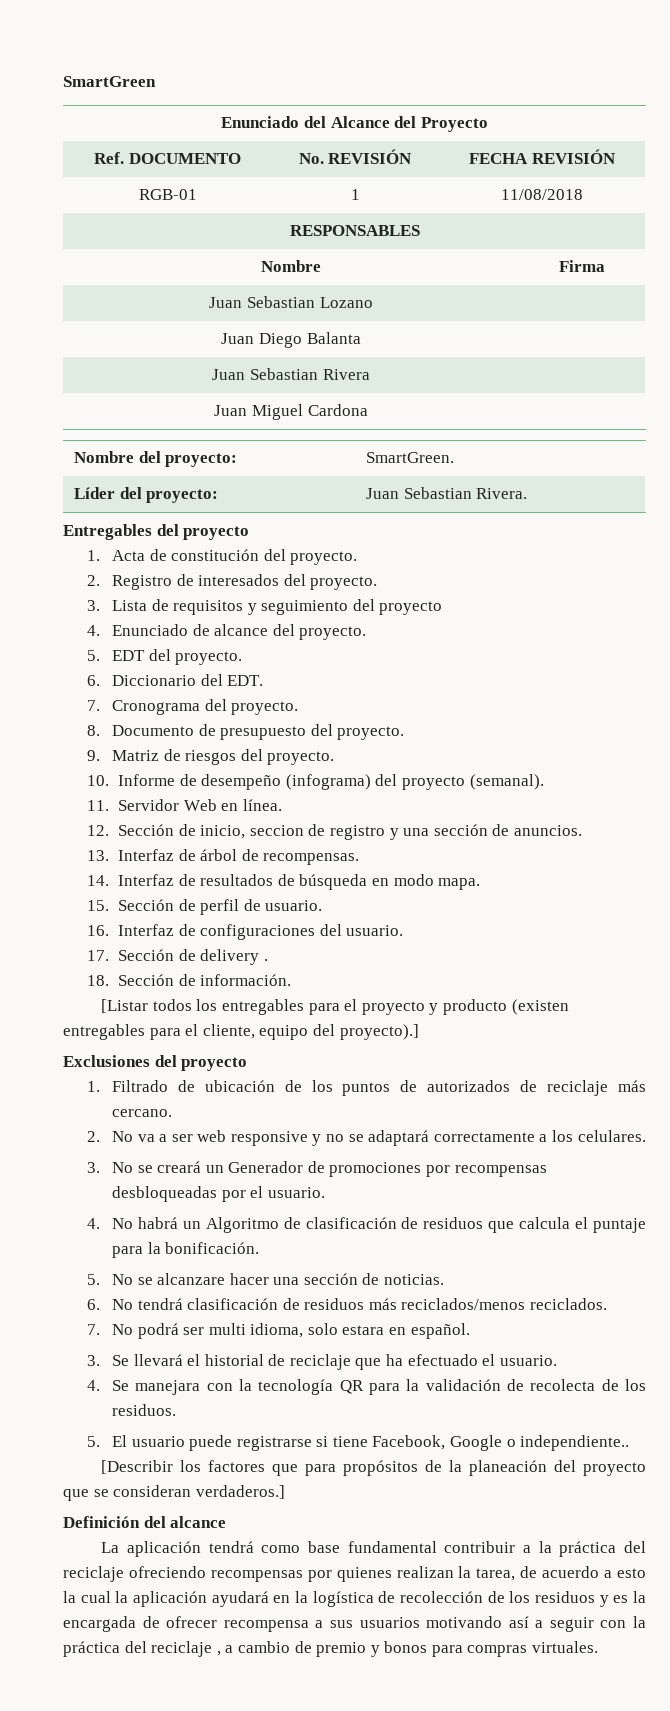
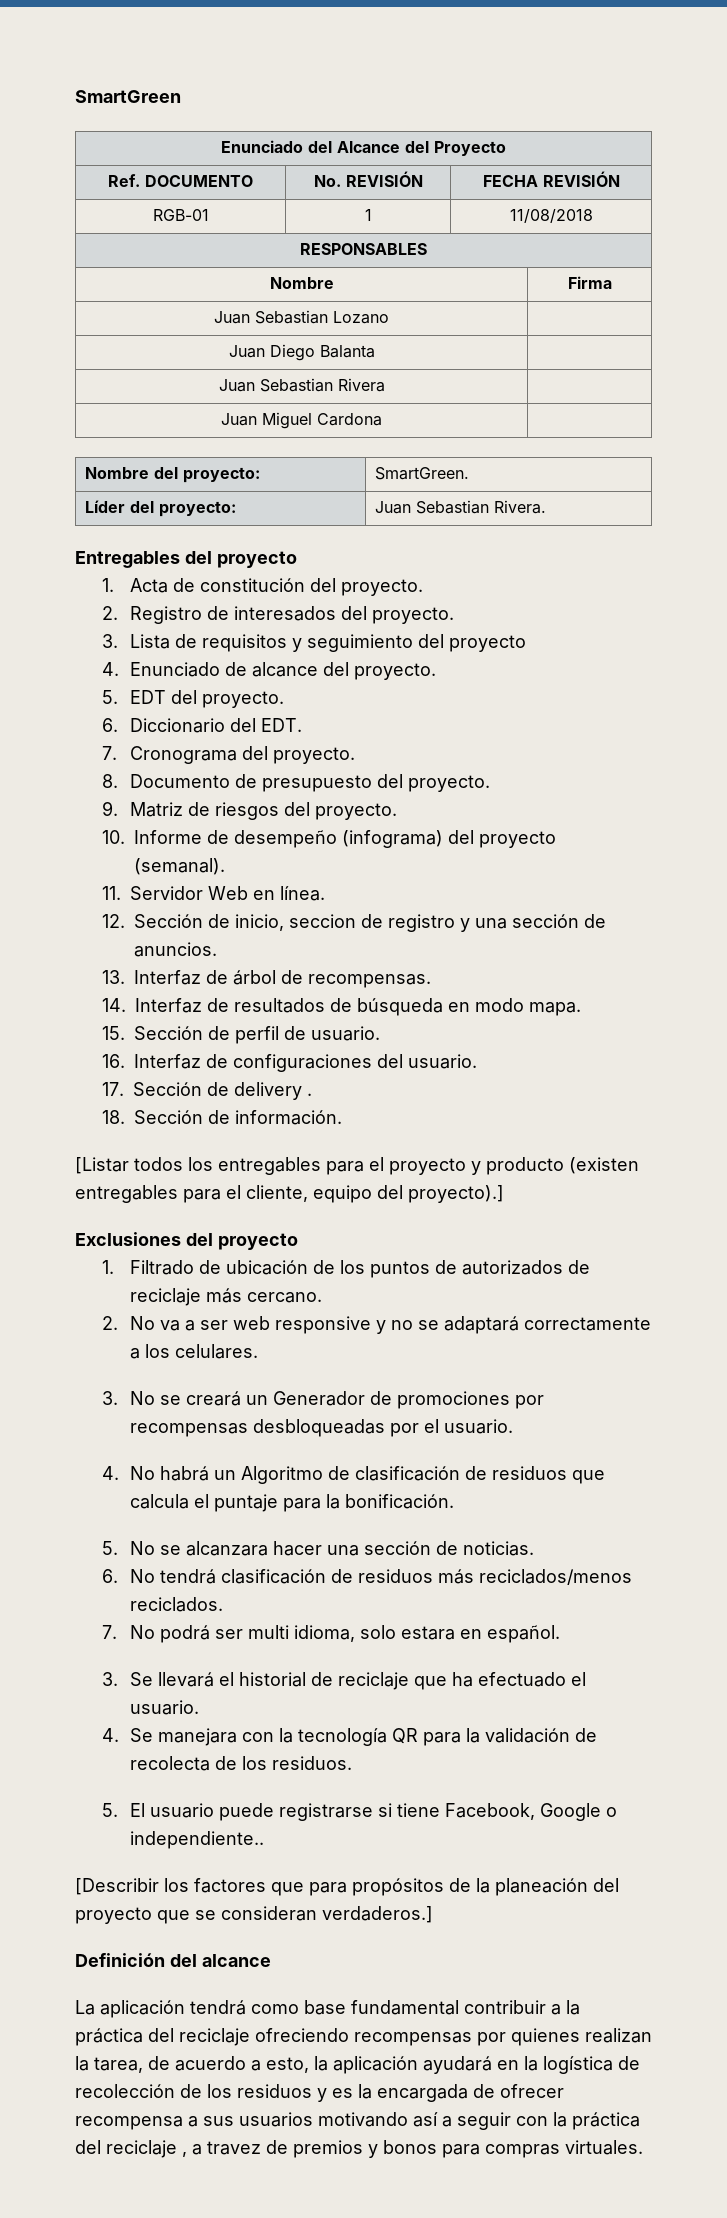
[157,1273,226,1285] alcanzare -> [185,1541,268,1556] alcanzara
[617,1568,647,1578] [63,1591,111,1603] esto la cual -> [266,2057,309,2073] esto,
[237,1641,367,1657] cambio de premio -> [207,2140,363,2158] travez de premios

